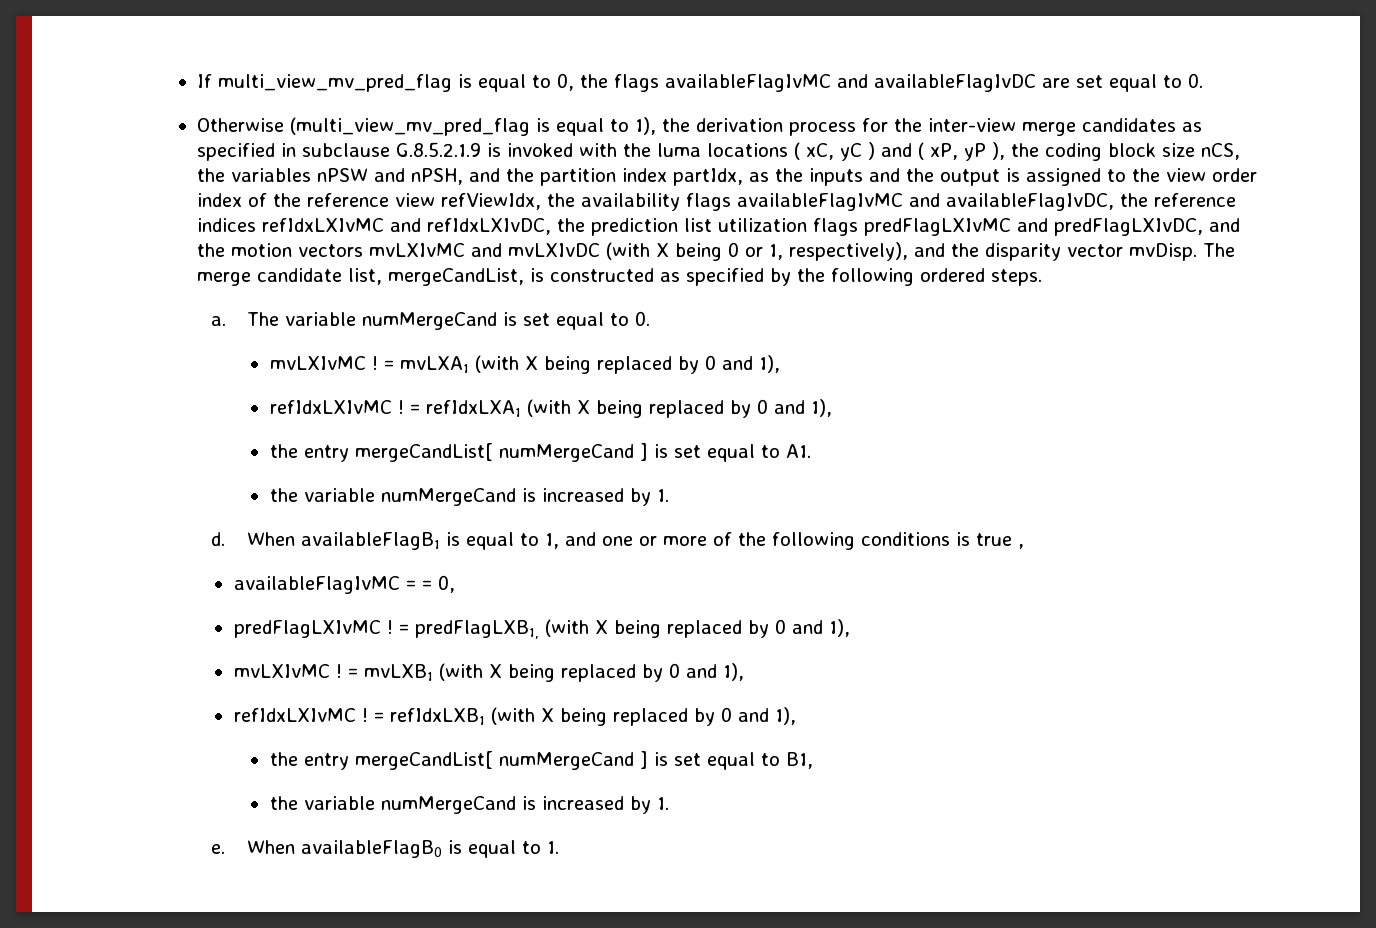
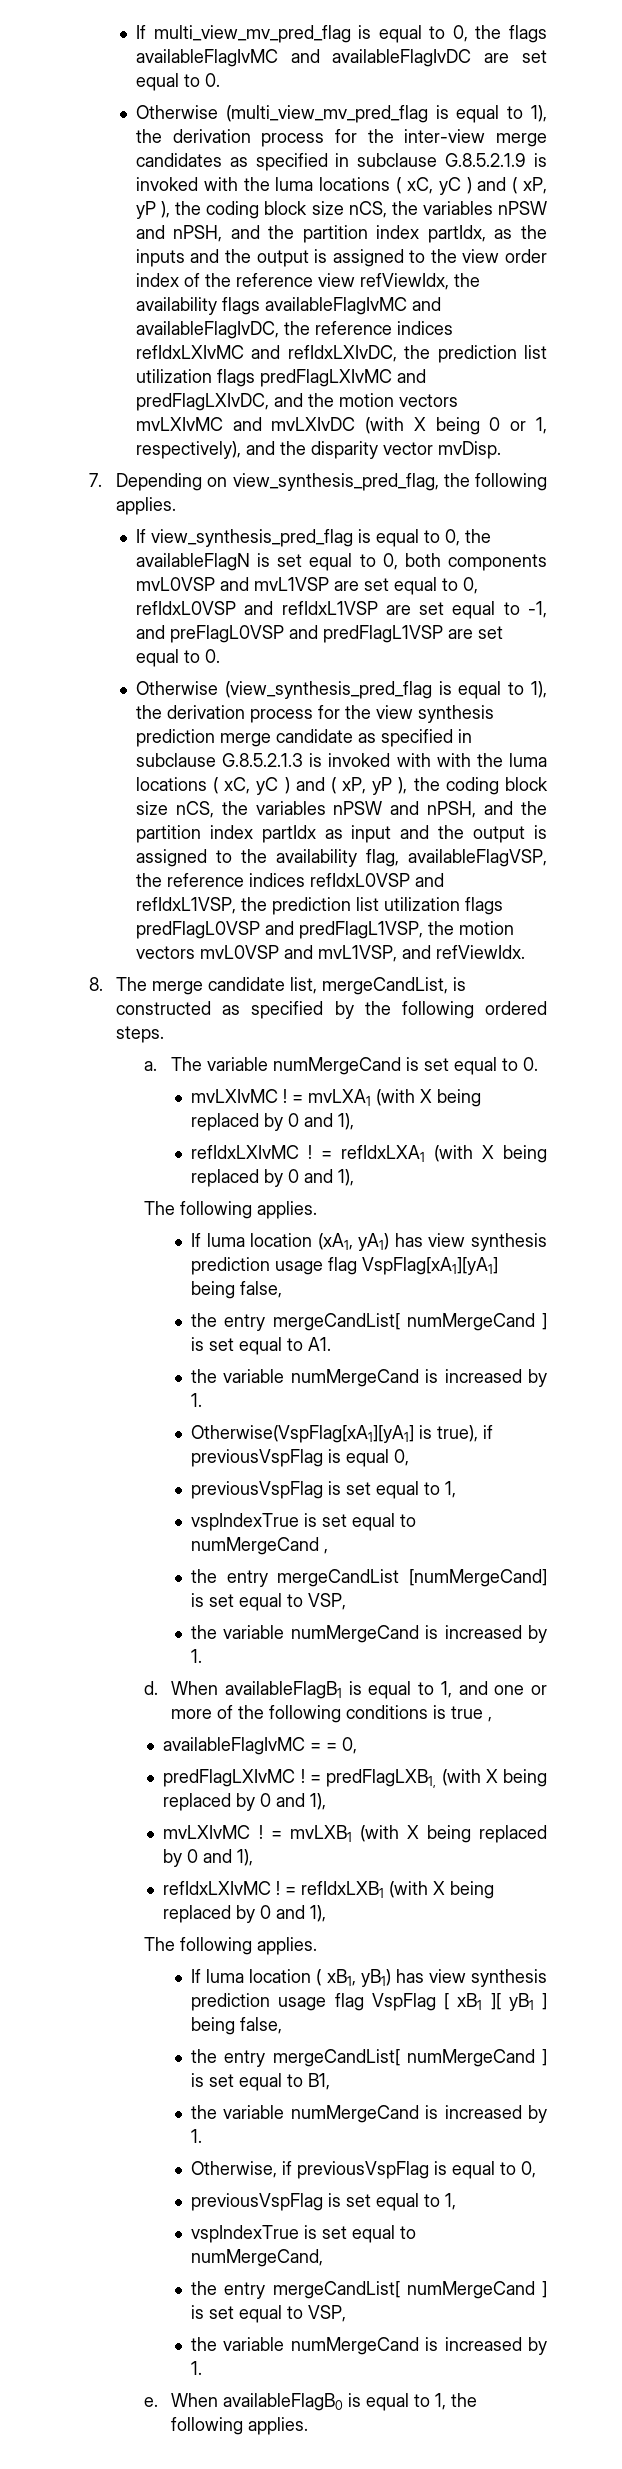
(1198, 252) none -> [88,473,547,491] [116,497,177,515] [135,529,491,547] [135,553,547,571] [135,577,478,595] [135,601,548,619] [135,625,503,643] [135,649,220,667] [135,681,547,699] [135,705,494,723] [135,729,472,747] [135,753,547,767] [135,777,549,795] [135,801,547,818] [135,825,547,843] [135,849,547,867] [135,873,444,887] [135,897,503,915] [135,921,514,939] [135,945,525,962] [88,977,103,991] // 7. Depending on view_synthesis_pred_flag, the following applies. // If view_synthesis_pred_flag is equal to 0, the availableFlagN is set equal to 0, both components mvL0VSP and mvL1VSP are set equal to 0, refIdxL0VSP and refIdxL1VSP are set equal to -1, and preFlagL0VSP and predFlagL1VSP are set equal to 0. // Otherwise (view_synthesis_pred_flag is equal to 1), the derivation process for the view synthesis prediction merge candidate as specified in subclause G.8.5.2.1.3 is invoked with with the luma locations ( xC, yC ) and ( xP, yP ), the coding block size nCS, the variables nPSW and nPSH, and the partition index partIdx as input and the output is assigned to the availability flag, availableFlagVSP, the reference indices refIdxL0VSP and refIdxL1VSP, the prediction list utilization flags predFlagL0VSP and predFlagL1VSP, the motion vectors mvL0VSP and mvL1VSP, and refViewIdx. // 8.
(832, 408) none -> [143,1201,317,1219] [191,1233,547,1251] [191,1257,499,1275] [191,1281,283,1299] // The following applies. // If luma location (xA1, yA1) has view synthesis prediction usage flag VspFlag[xA1][yA1] being false,
(669, 495) none -> [191,1425,494,1443] [191,1449,410,1467] [191,1481,457,1499] [191,1513,417,1531] [191,1537,329,1555] [191,1569,547,1587] [191,1593,347,1611] [191,1625,547,1643] [191,1649,203,1663] // Otherwise(VspFlag[xA1][yA1] is true), if previousVspFlag is equal 0, // previousVspFlag is set equal to 1, // vspIndexTrue is set equal to numMergeCand , // the entry mergeCandList [numMergeCand] is set equal to VSP, // the variable numMergeCand is increased by 1.
(796, 716) none -> [143,1937,317,1955] [191,1969,547,1987] [191,1993,547,2011] [191,2017,283,2035] // The following applies. // If luma location ( xB1, yB1) has view synthesis prediction usage flag VspFlag [ xB1 ][ yB1 ] being false,
(669, 803) none -> [191,2161,537,2179] [191,2193,457,2211] [191,2225,417,2243] [191,2249,324,2267] [191,2281,547,2299] [191,2305,347,2323] [191,2337,547,2355] [191,2361,203,2375] // Otherwise, if previousVspFlag is equal to 0, // previousVspFlag is set equal to 1, // vspIndexTrue is set equal to numMergeCand, // the entry mergeCandList[ numMergeCand ] is set equal to VSP, // the variable numMergeCand is increased by 1.
[547,841,560,854] 1. -> [435,2393,478,2410] [171,2417,309,2435] 1, the following applies.

